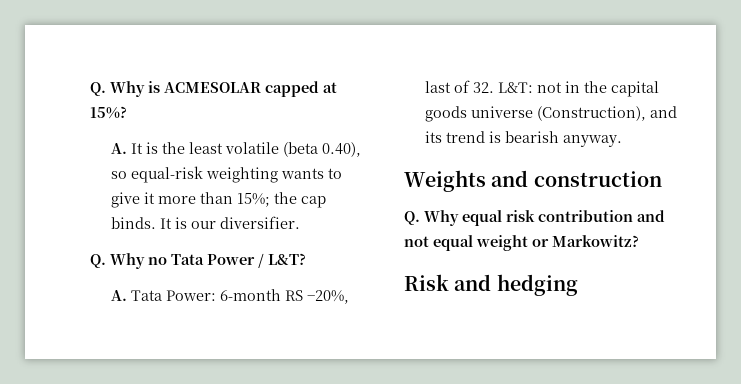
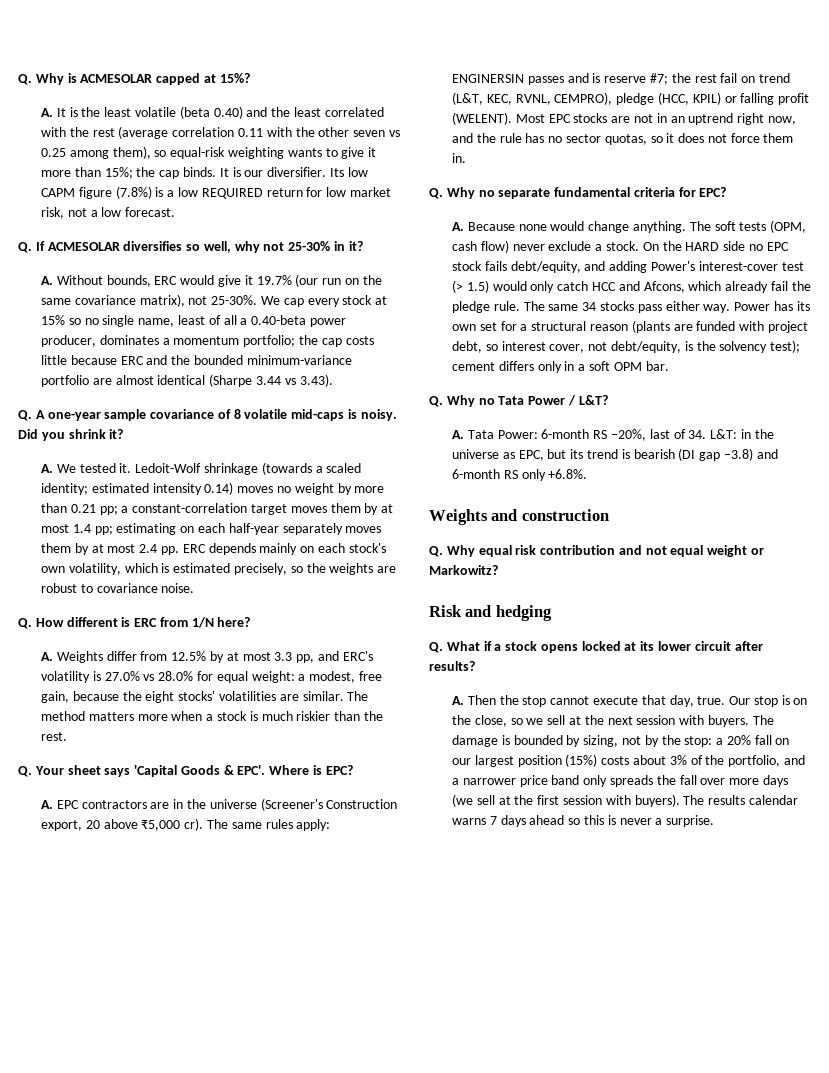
[322,142,362,157] 0.40), -> [213,106,384,119] [41,126,400,139] [41,146,151,159] 0.40) and the least correlated with the rest (average correlation 0.11 with the other seven vs 0.25 among them),
(301, 222) none -> [329,167,368,177] [41,186,391,199] [41,207,176,219] [18,241,363,253] [41,274,382,287] [41,294,388,307] [41,315,346,327] [41,335,374,347] [41,355,352,365] [41,374,333,387] [18,409,397,421] [18,429,124,441] [41,462,362,475] [41,482,385,495] [41,503,394,515] [41,523,382,535] [41,543,386,555] [41,563,397,575] [41,583,195,593] [18,617,251,629] [41,651,373,663] [41,671,382,683] [41,691,369,703] [41,711,383,721] [41,732,68,741] [18,765,353,777] [41,798,398,811] [41,818,331,831] [452,73,790,85] [452,92,810,105] [452,112,796,125] [452,133,794,145] [452,153,467,163] [429,187,727,199] [452,220,807,233] [452,240,789,253] [452,261,804,273] [452,280,811,293] [452,301,810,313] [452,320,808,333] [452,340,801,353] [452,361,669,373] Its low CAPM figure (7.8%) is a low REQUIRED return for low market risk, not a low forecast. // Q. If ACMESOLAR diversifies so well, why not 25-30% in it? // A. Without bounds, ERC would give it 19.7% (our run on the same covariance matrix), not 25-30%. We cap every stock at 15% so no single name, least of all a 0.40-beta power producer, dominates a momentum portfolio; the cap costs little because ERC and the bounded minimum-variance portfolio are almost identical (Sharpe 3.44 vs 3.43). // Q. A one-year sample covariance of 8 volatile mid-caps is noisy. Did you shrink it? // A. We tested it. Ledoit-Wolf shrinkage (towards a scaled identity; estimated intensity 0.14) moves no weight by more than 0.21 pp; a constant-correlation target moves them by at most 1.4 pp; estimating on each half-year separately moves them by at most 2.4 pp. ERC depends mainly on each stock's own volatility, which is estimated precisely, so the weights are robust to covariance noise. // Q. How different is ERC from 1/N here? // A. Weights differ from 12.5% by at most 3.3 pp, and ERC's volatility is 27.0% vs 28.0% for equal weight: a modest, free gain, because the eight stocks' volatilities are similar. The method matters more when a stock is much riskier than the rest. // Q. Your sheet says 'Capital Goods & EPC'. Where is EPC? // A. EPC contractors are in the universe (Screener's Construction export, 20 above ₹5,000 cr). The same rules apply: ENGINERSIN passes and is reserve #7; the rest fail on trend (L&T, KEC, RVNL, CEMPRO), pledge (HCC, KPIL) or falling profit (WELENT). Most EPC stocks are not in an uptrend right now, and the rule has no sector quotas, so it does not force them in. // Q. Why no separate fundamental criteria for EPC? // A. Because none would change anything. The soft tests (OPM, cash flow) never exclude a stock. On the HARD side no EPC stock fails debt/equity, and adding Power's interest-cover test (> 1.5) would only catch HCC and Afcons, which already fail the pledge rule. The same 34 stocks pass either way. Power has its own set for a structural reason (plants are funded with project debt, so interest cover, not debt/equity, is the solvency test); cement differs only in a soft OPM bar.
[473,81,660,97] [425,106,678,122] [425,131,623,147] 32. L&T: not in the capital goods universe (Construction), and its trend is bearish anyway. -> [688,429,774,439] [452,448,778,461] [452,469,588,481] 34. L&T: in the universe as EPC, but its trend is bearish (DI gap −3.8) and 6-month RS only +6.8%.
(578, 285) none -> [429,641,763,653] [429,661,475,671] [452,695,808,707] [452,715,774,727] [452,735,790,747] [452,754,805,767] [452,775,788,787] [452,794,798,807] [452,815,715,827] // Q. What if a stock opens locked at its lower circuit after results? // A. Then the stop cannot execute that day, true. Our stop is on the close, so we sell at the next session with buyers. The damage is bounded by sizing, not by the stop: a 20% fall on our largest position (15%) costs about 3% of the portfolio, and a narrower price band only spreads the fall over more days (we sell at the first session with buyers). The results calendar warns 7 days ahead so this is never a surprise.

